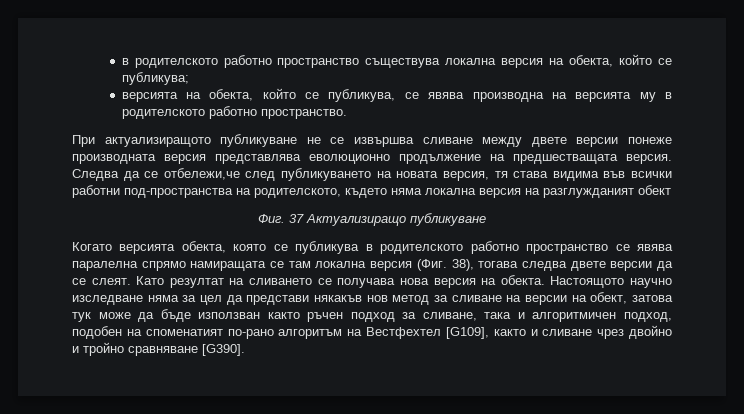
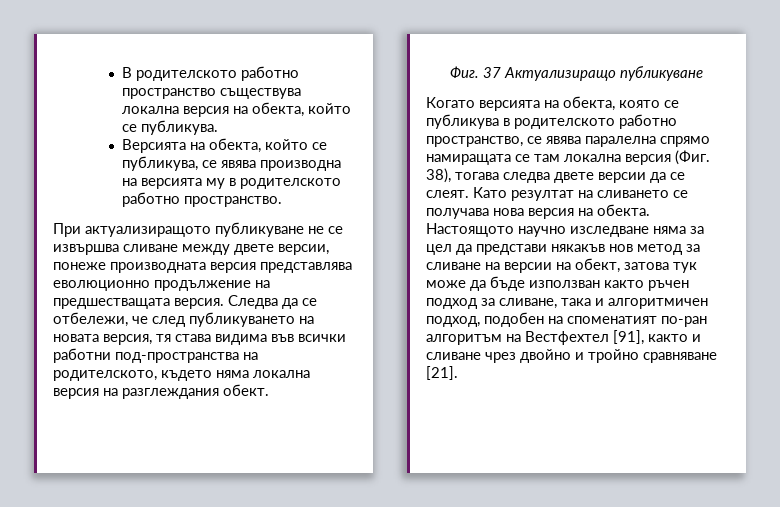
[121,58,129,65] в -> [121,67,132,78] В
[121,72,189,85] [121,92,178,102] публикува; // версията -> [140,120,218,135] [121,139,186,153] публикува. // Версията
[576,137,619,147] версии -> [278,244,329,255] версии,
[163,168,240,180] отбележи,че -> [53,312,148,327] отбележи, че
[543,185,671,198] разглужданият обект -> [122,384,269,399] разглеждания обект.
(176, 249) none -> [544,100,559,108] на
[526,244,609,254] пространство -> [426,136,523,147] пространство,
[227,329,274,339] по-рано -> [661,316,707,327] по-ран
[445,327,489,339] [G109], -> [613,330,644,345] [91],
[202,344,245,356] [G390]. -> [426,366,458,380] [21].

